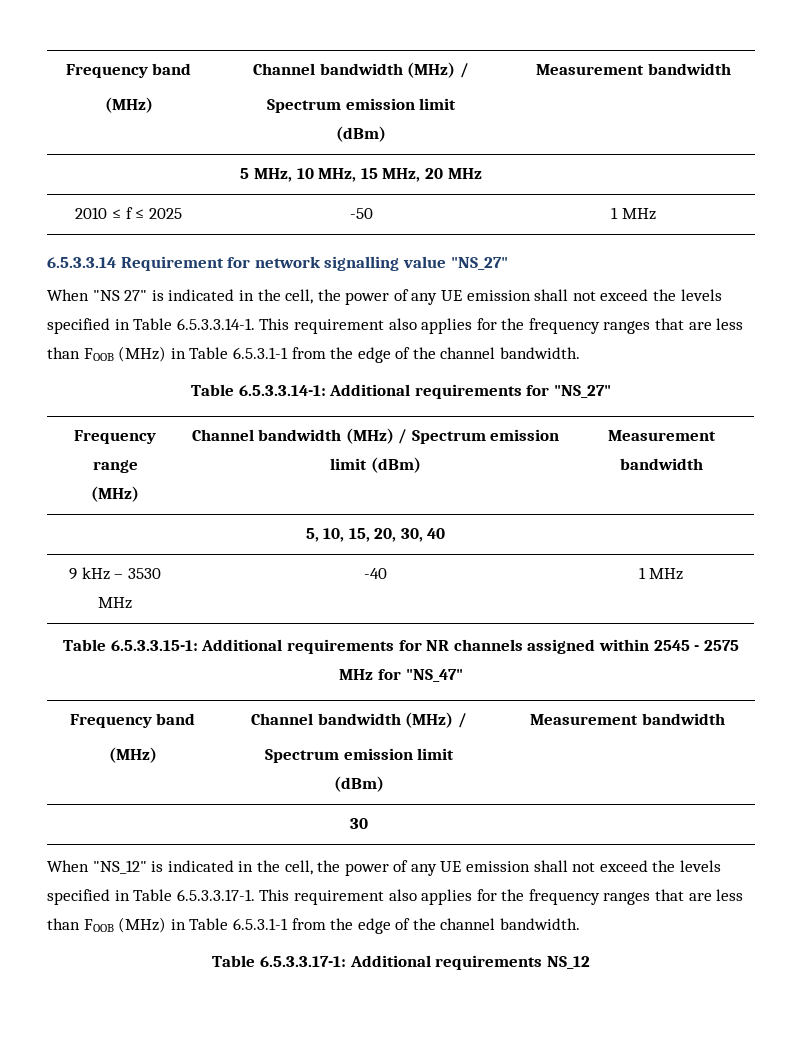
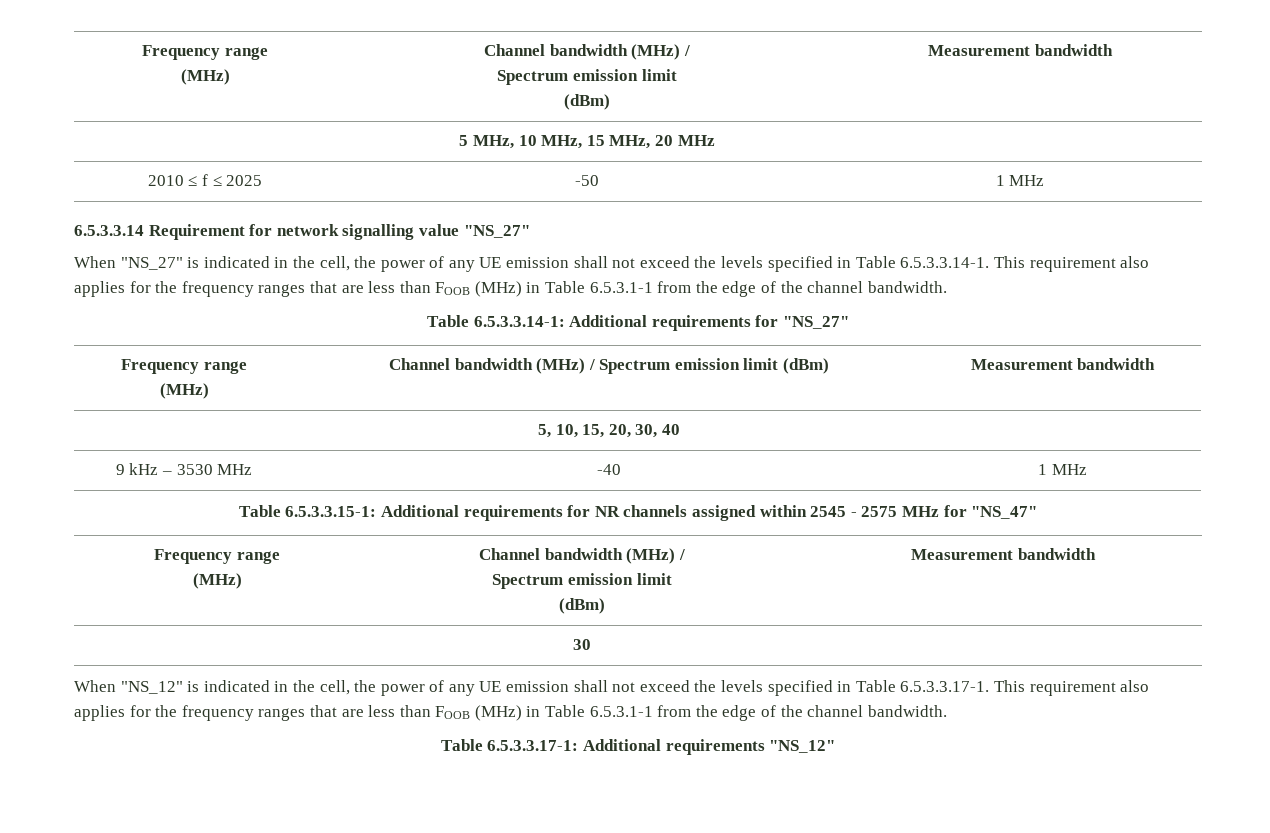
[65,63,192,78] Frequency band -> [142,45,268,60] Frequency range
[92,290,148,301] "NS 27" -> [120,257,183,270] "NS_27"
[156,713,196,725] band -> [236,551,280,564] range
[546,956,590,969] NS_12 -> [769,740,836,753] "NS_12"

